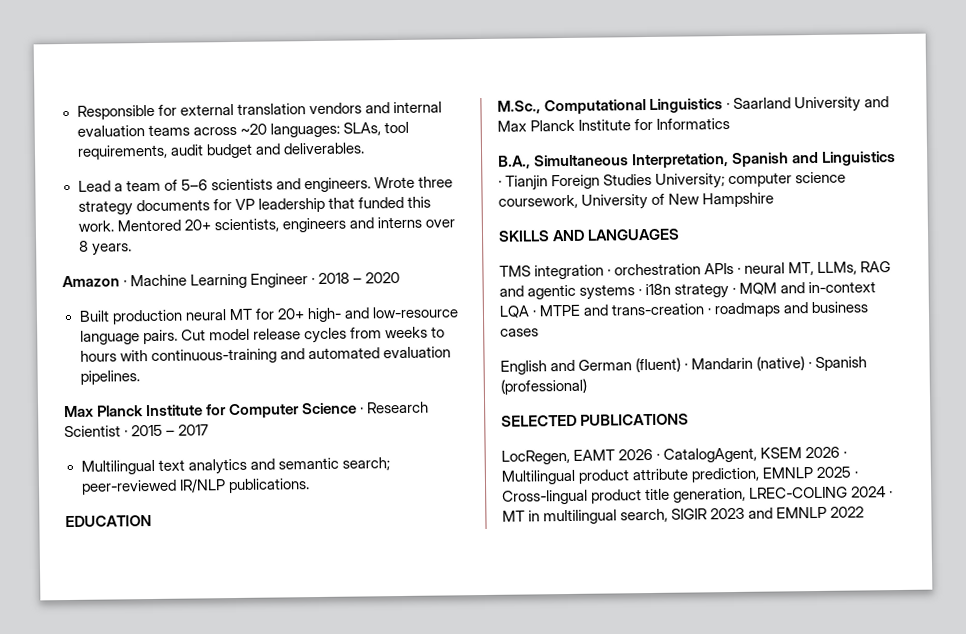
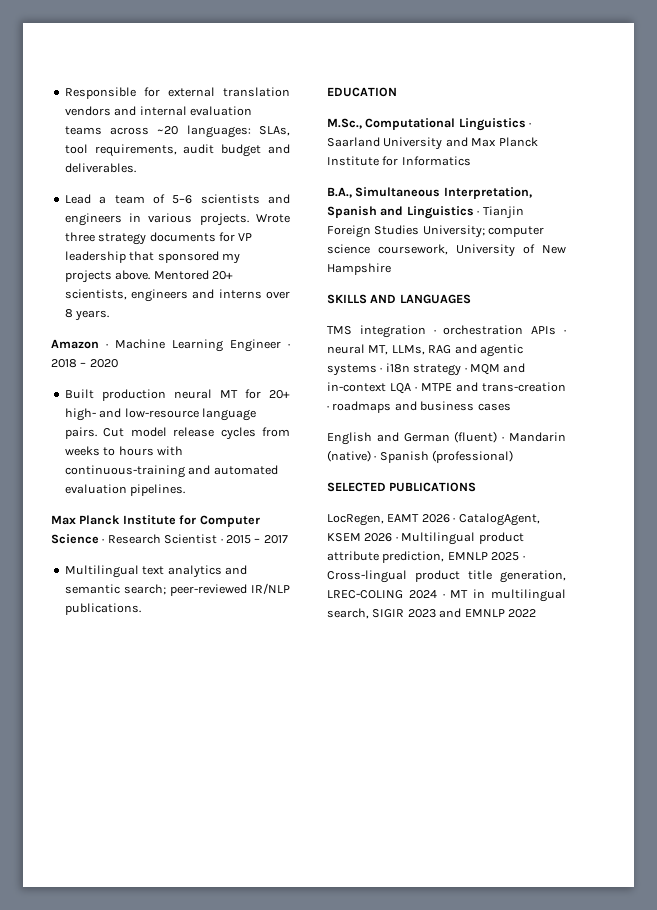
[303,177,371,193] engineers. -> [64,213,249,226] engineers in various projects.
[357,196,431,209] [77,220,114,232] funded this work. -> [157,251,240,264] [64,270,151,283] sponsored my projects above.

